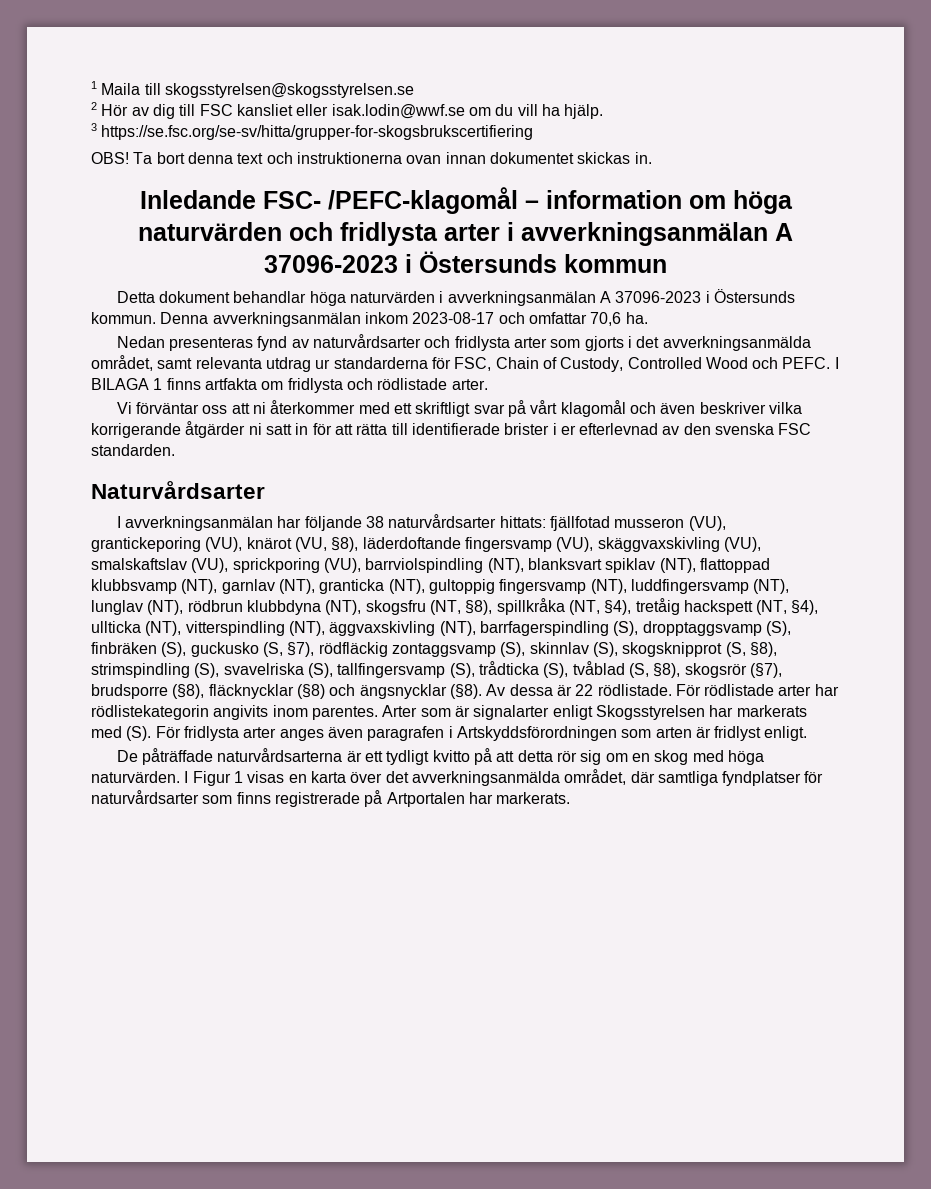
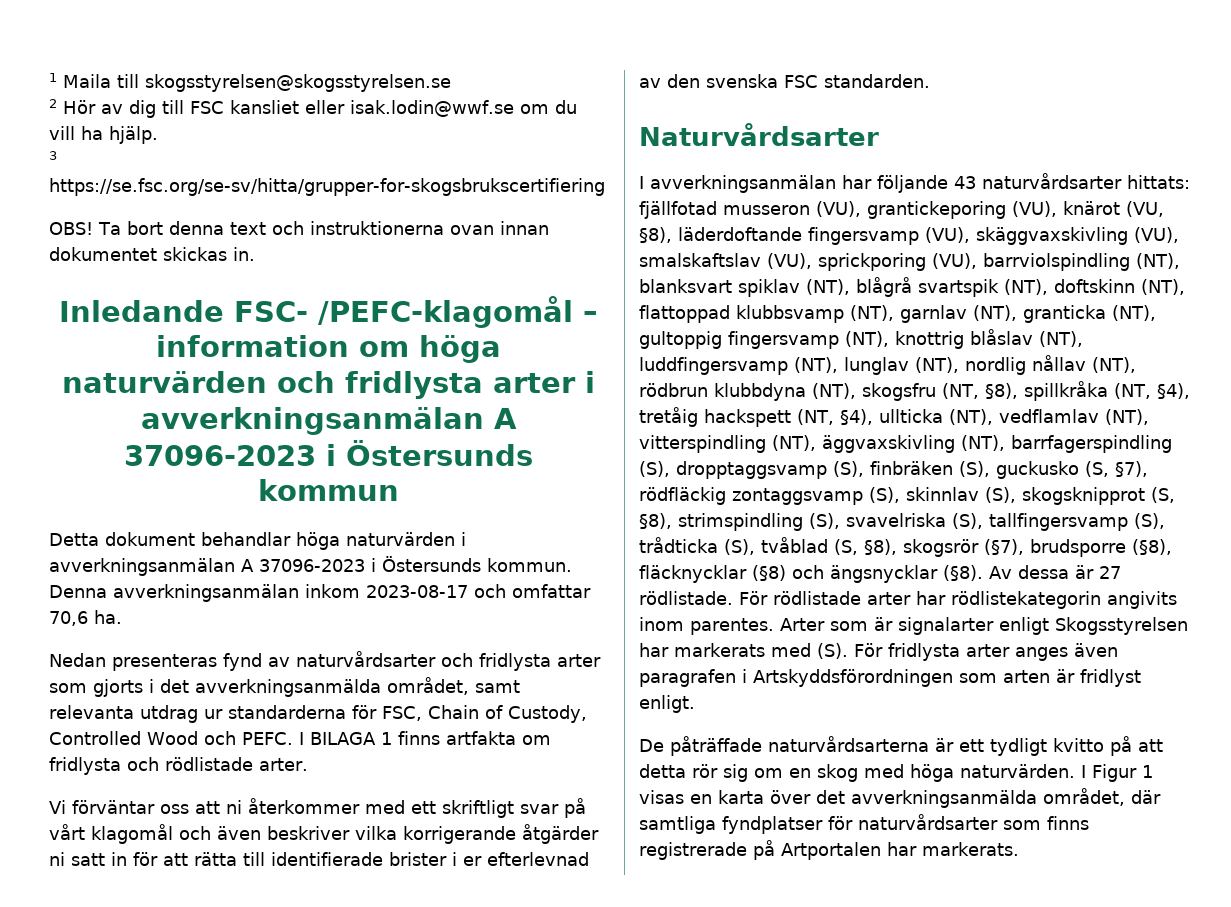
[366,516,385,528] 38 -> [954,176,976,189] 43
(696, 565) none -> [856,277,1185,297] blågrå svartspik (NT), doftskinn (NT),
(627, 586) none -> [895,329,1083,349] knottrig blåslav (NT),
(184, 607) none -> [965,355,1136,375] nordlig nållav (NT),
(182, 628) none -> [999,409,1149,425] vedflamlav (NT),
[575,684,594,696] 22 -> [1098,566,1121,579] 27

